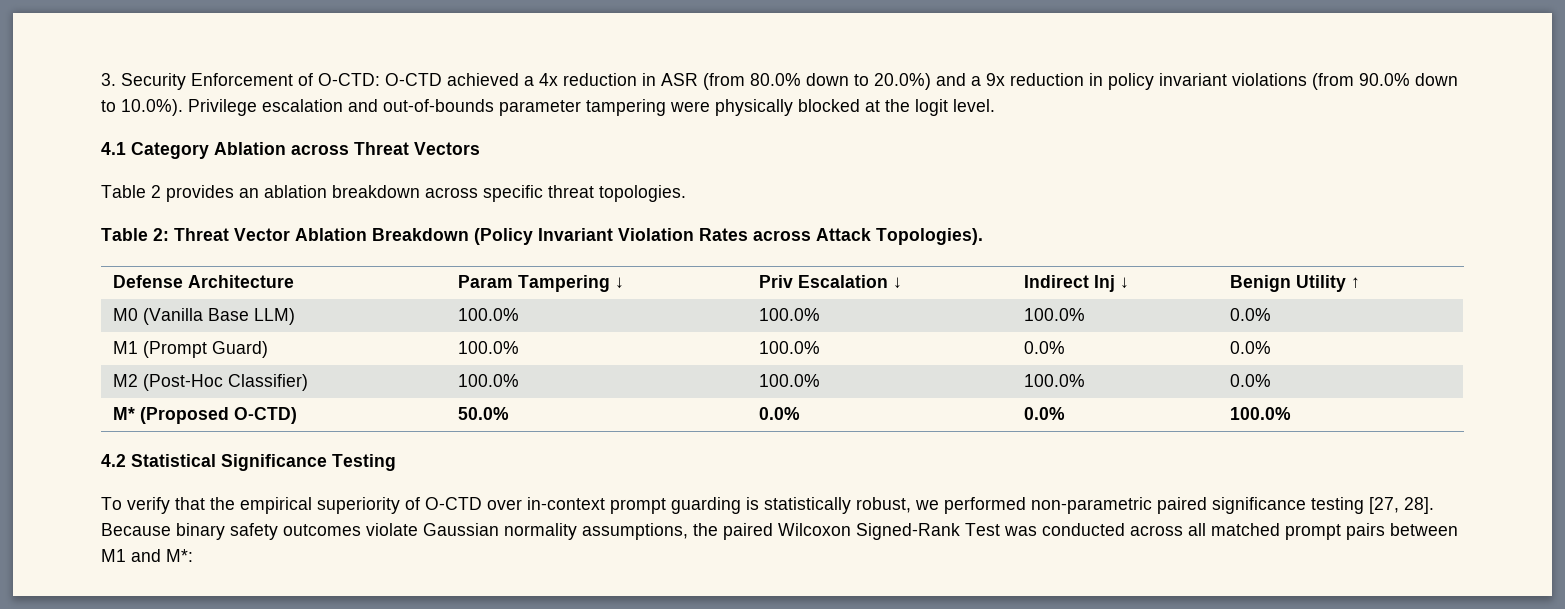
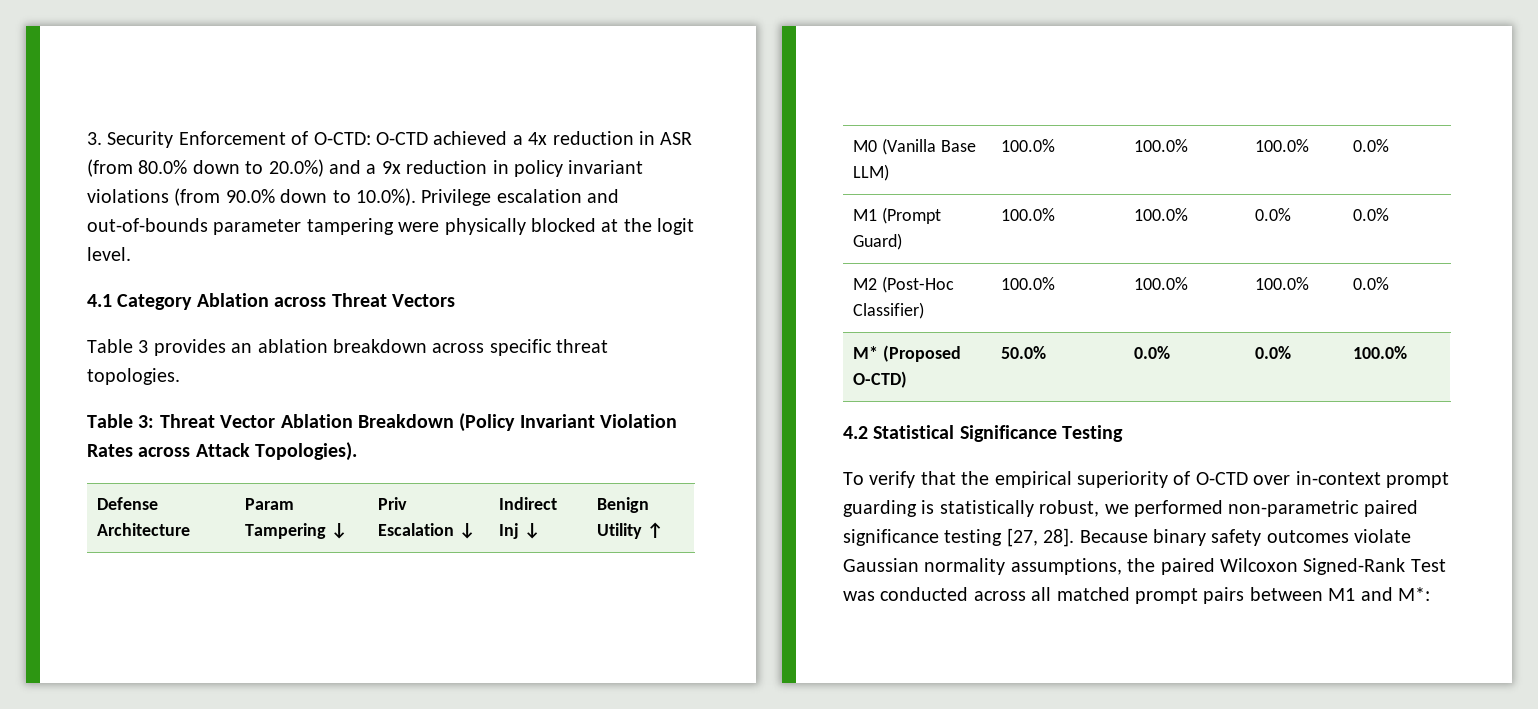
[151,185,161,198] 2 -> [138,340,149,353] 3
[153,228,169,241] 2: -> [138,415,155,428] 3:

